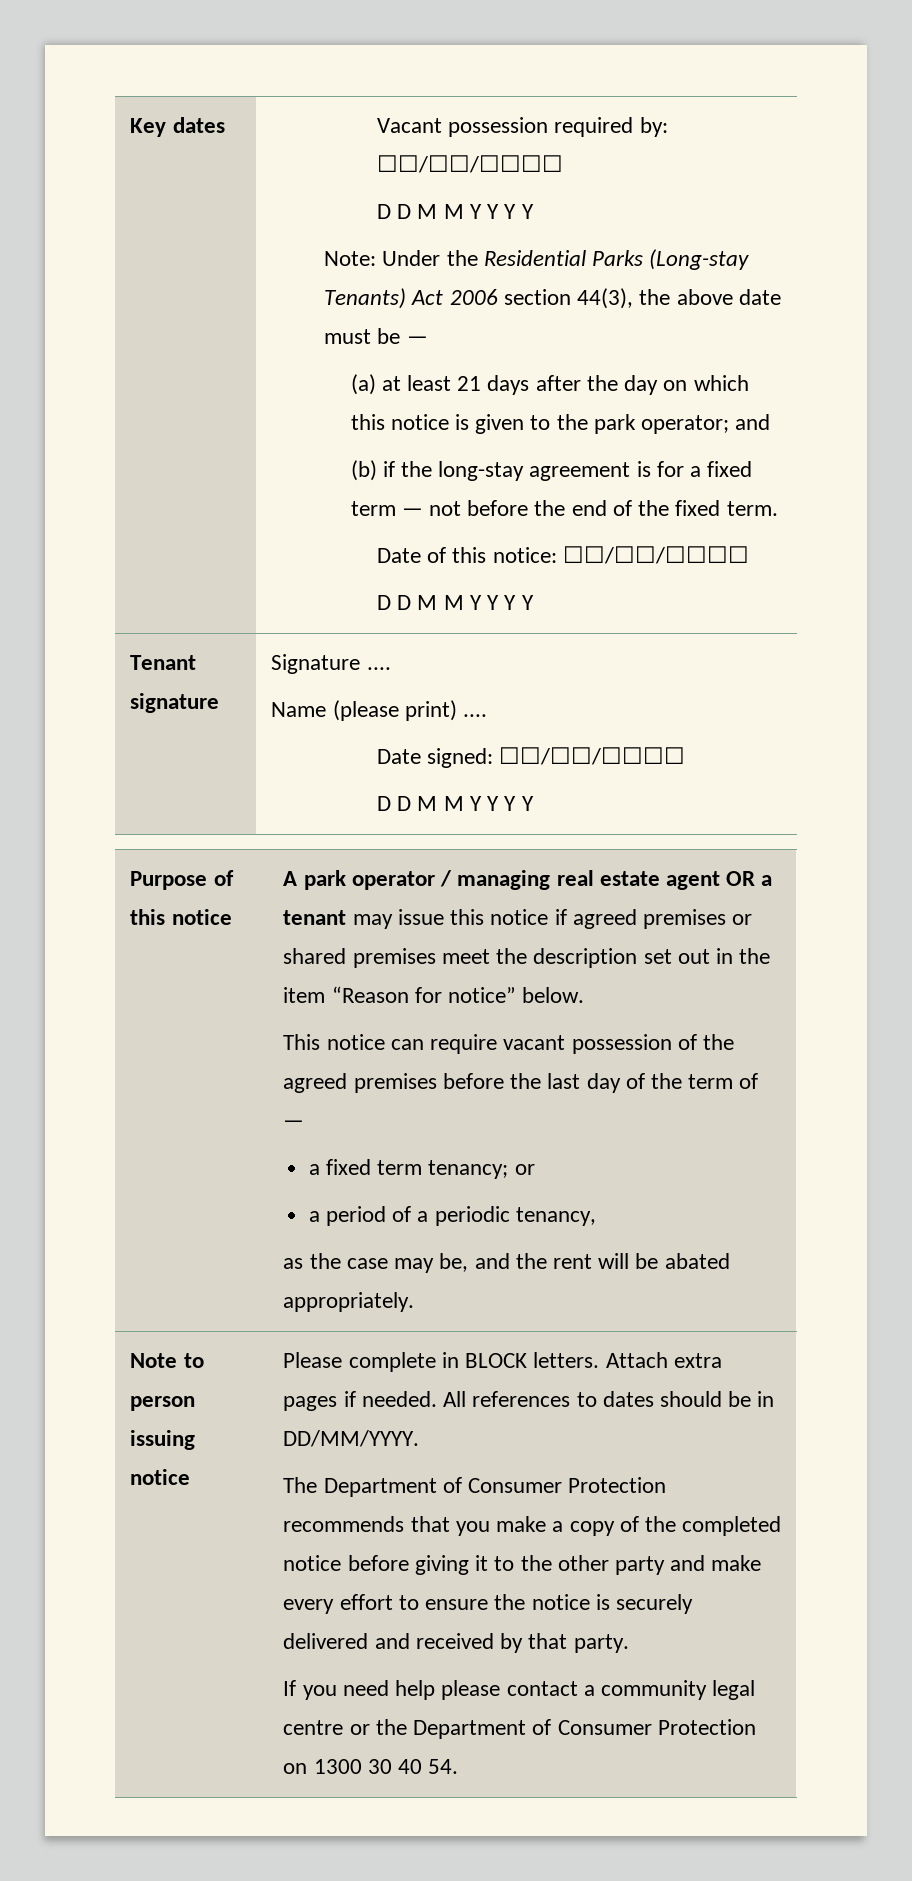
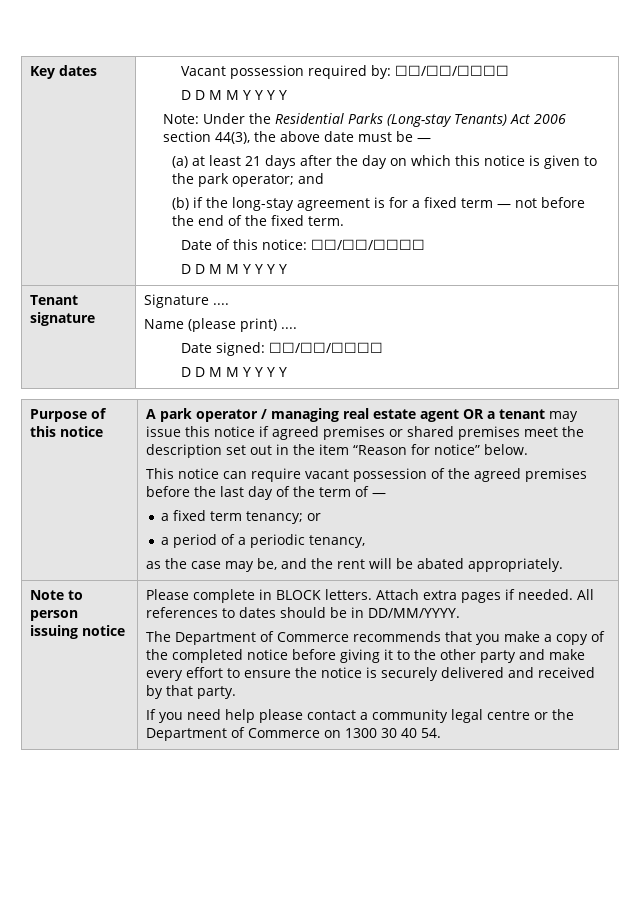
[468,1477,667,1493] Consumer Protection -> [277,632,350,642] Commerce
[557,1719,756,1735] Consumer Protection -> [248,728,321,738] Commerce

